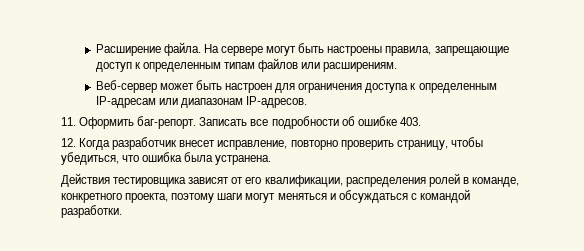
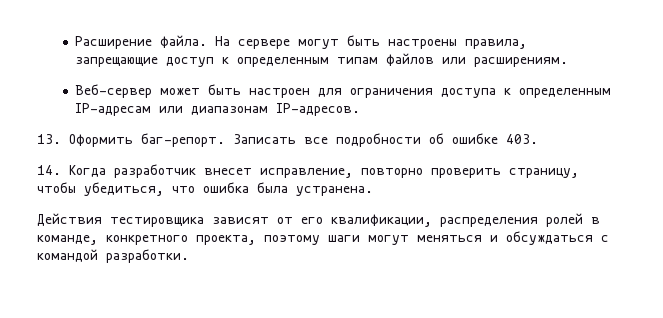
[61,117,76,126] 11. -> [37,134,61,144] 13.
[61,138,76,147] 12. -> [37,165,61,175] 14.

